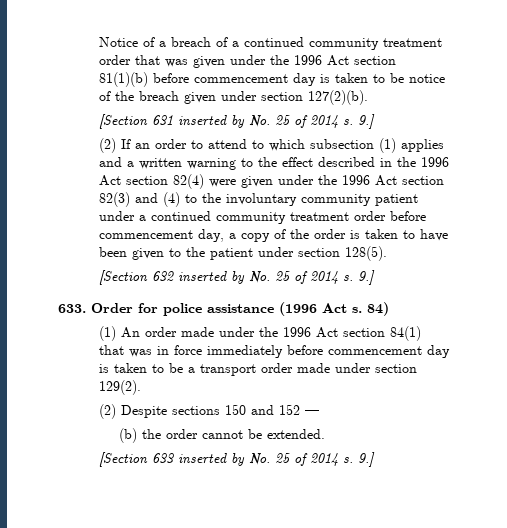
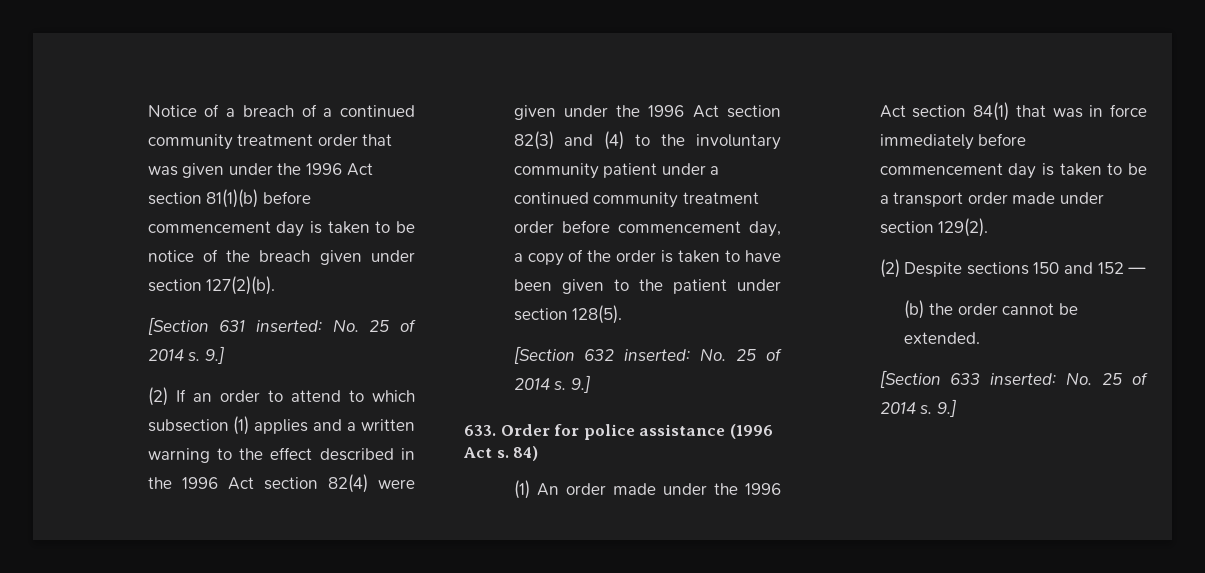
[177,115,245,128] inserted by -> [255,320,322,332] inserted:
[177,271,245,284] inserted by -> [624,349,691,361] inserted:
[177,453,245,466] inserted by -> [990,373,1057,385] inserted:

